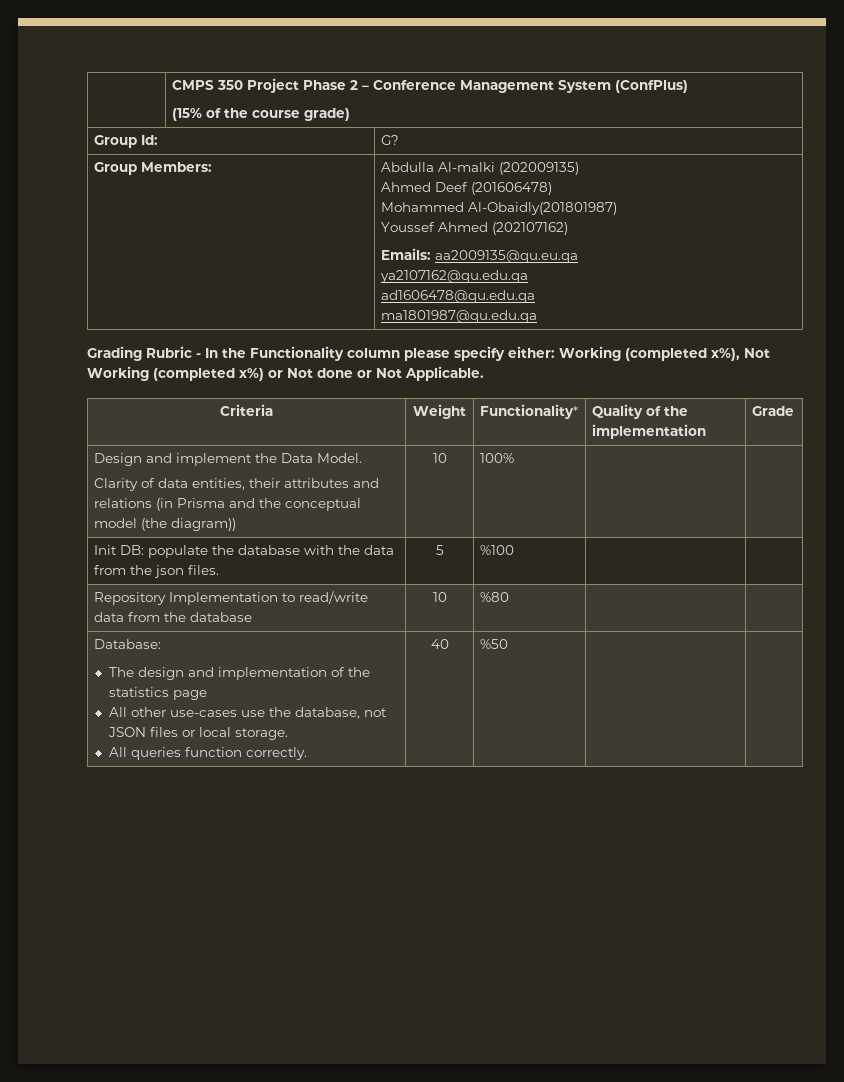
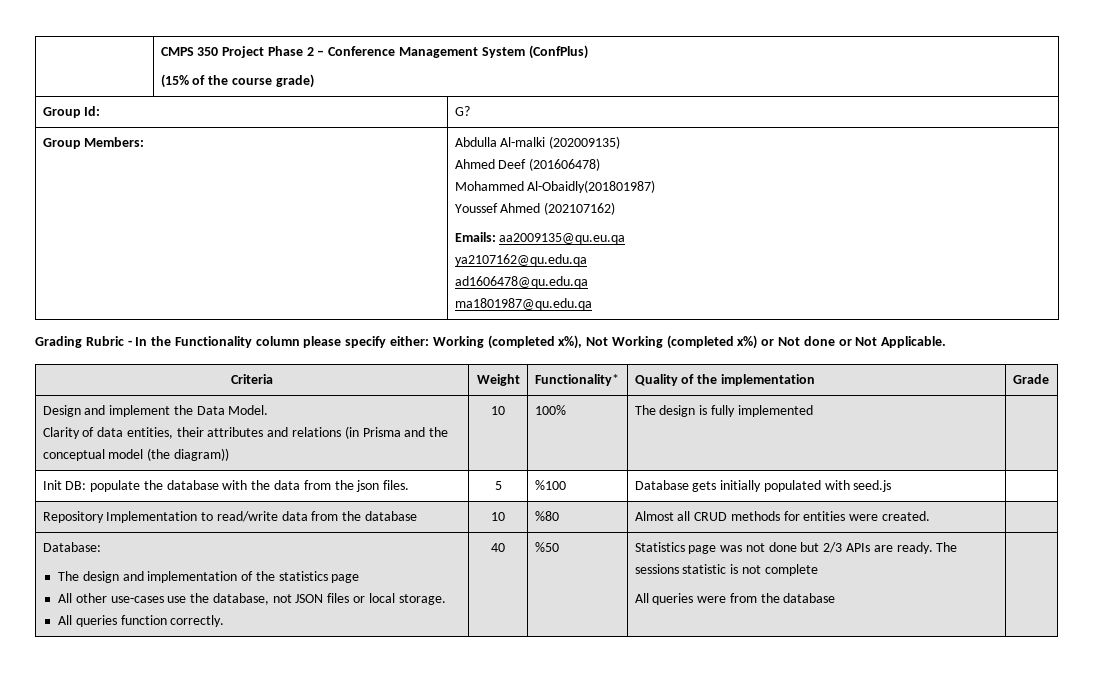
(514, 458) none -> [634,405,813,417] The design is fully implemented
(514, 550) none -> [634,480,892,492] Database gets initially populated with seed.js
(509, 597) none -> [634,511,931,521] Almost all CRUD methods for entities were created.
(508, 644) none -> [634,542,958,554] [634,564,818,576] [634,593,836,605] Statistics page was not done but 2/3 APIs are ready. The sessions statistic is not complete // All queries were from the database

